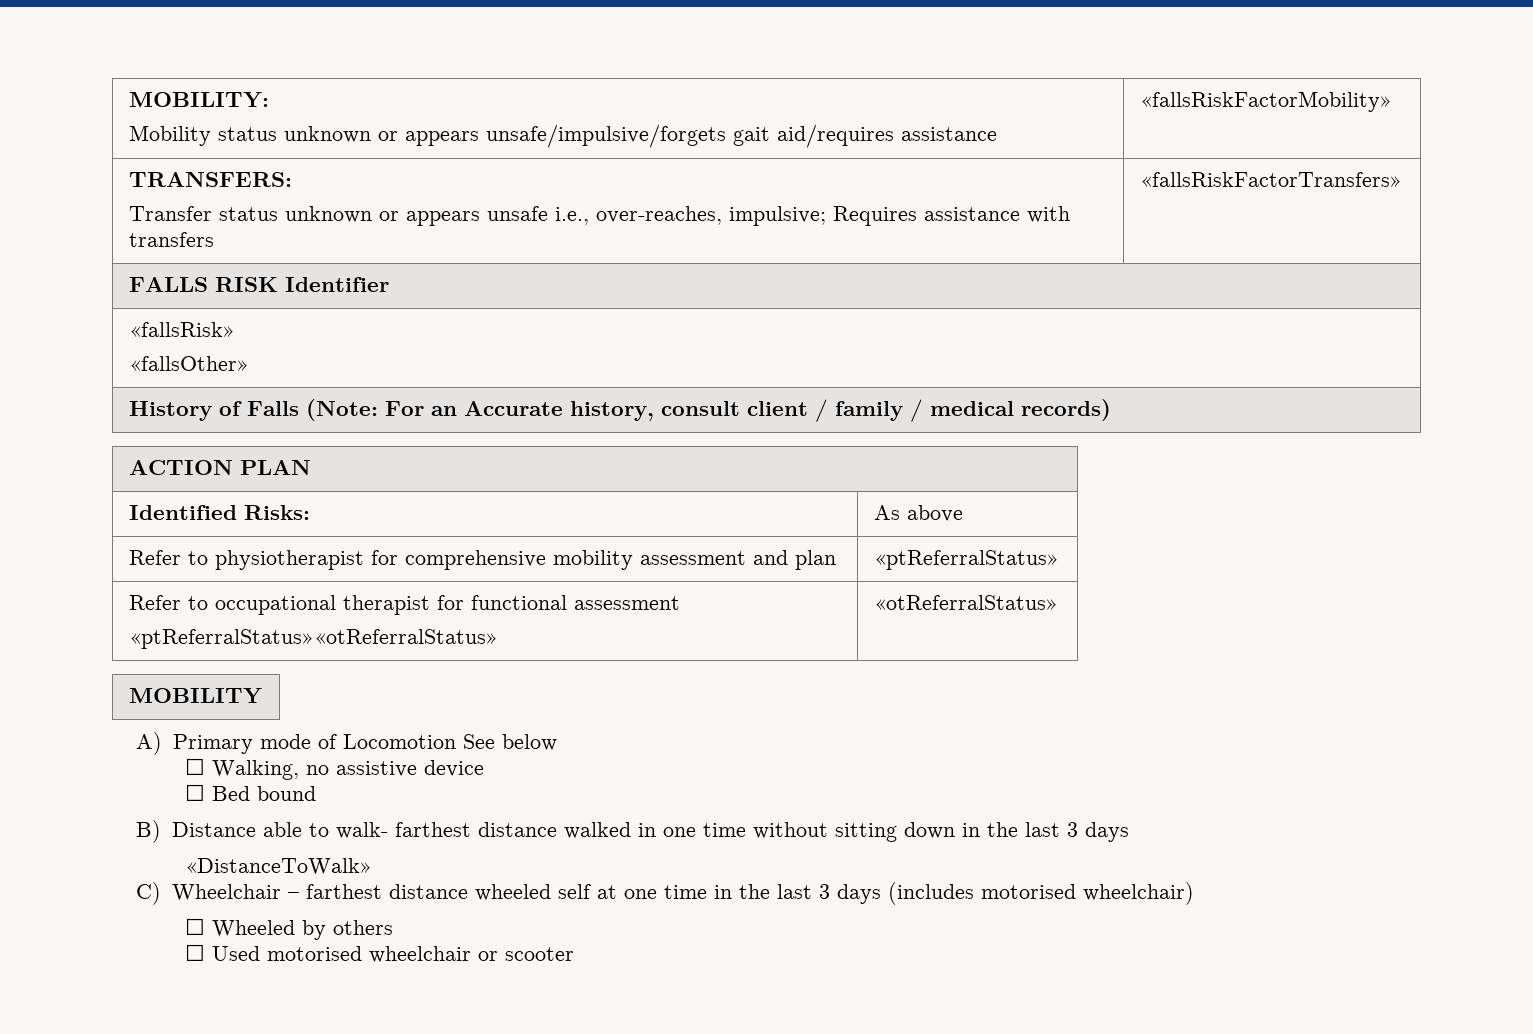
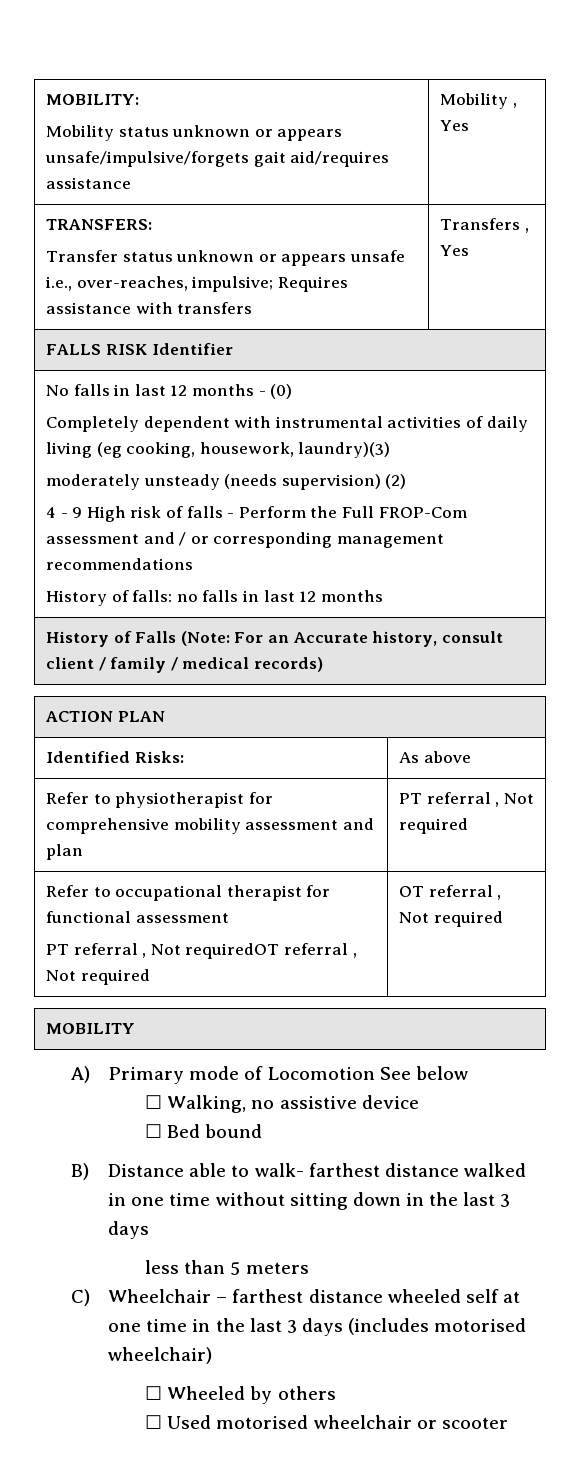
[1139,91,1392,112] «fallsRiskFactorMobility» -> [440,93,517,109] [440,120,470,131] Mobility , Yes
[1139,172,1402,187] «fallsRiskFactorTransfers» -> [440,218,529,233] [440,245,470,256] Transfers , Yes
[128,322,235,337] [128,356,249,371] «fallsRisk» // «fallsOther» -> [46,384,293,399] [46,416,528,432] [46,442,391,458] [46,474,407,490] [46,506,467,522] [46,532,445,548] [46,558,194,570] [46,590,383,606] No falls in last 12 months - (0) // Completely dependent with instrumental activities of daily living (eg cooking, housework, laundry)(3) // moderately unsteady (needs supervision) (2) // 4 - 9 High risk of falls - Perform the Full FROP-Com assessment and / or corresponding management recommendations // History of falls: no falls in last 12 months
[873,550,1059,570] «ptReferralStatus» -> [399,792,534,807] [399,818,469,834] PT referral , Not required
[128,629,498,649] [873,595,1058,610] «ptReferralStatus»«otReferralStatus» | «otReferralStatus» -> [46,943,357,959] [46,969,150,985] [399,885,502,900] [399,911,503,927] PT referral , Not requiredOT referral , Not required | OT referral , Not required
[184,858,372,875] «DistanceToWalk» -> [145,1260,309,1275] less than 5 meters

